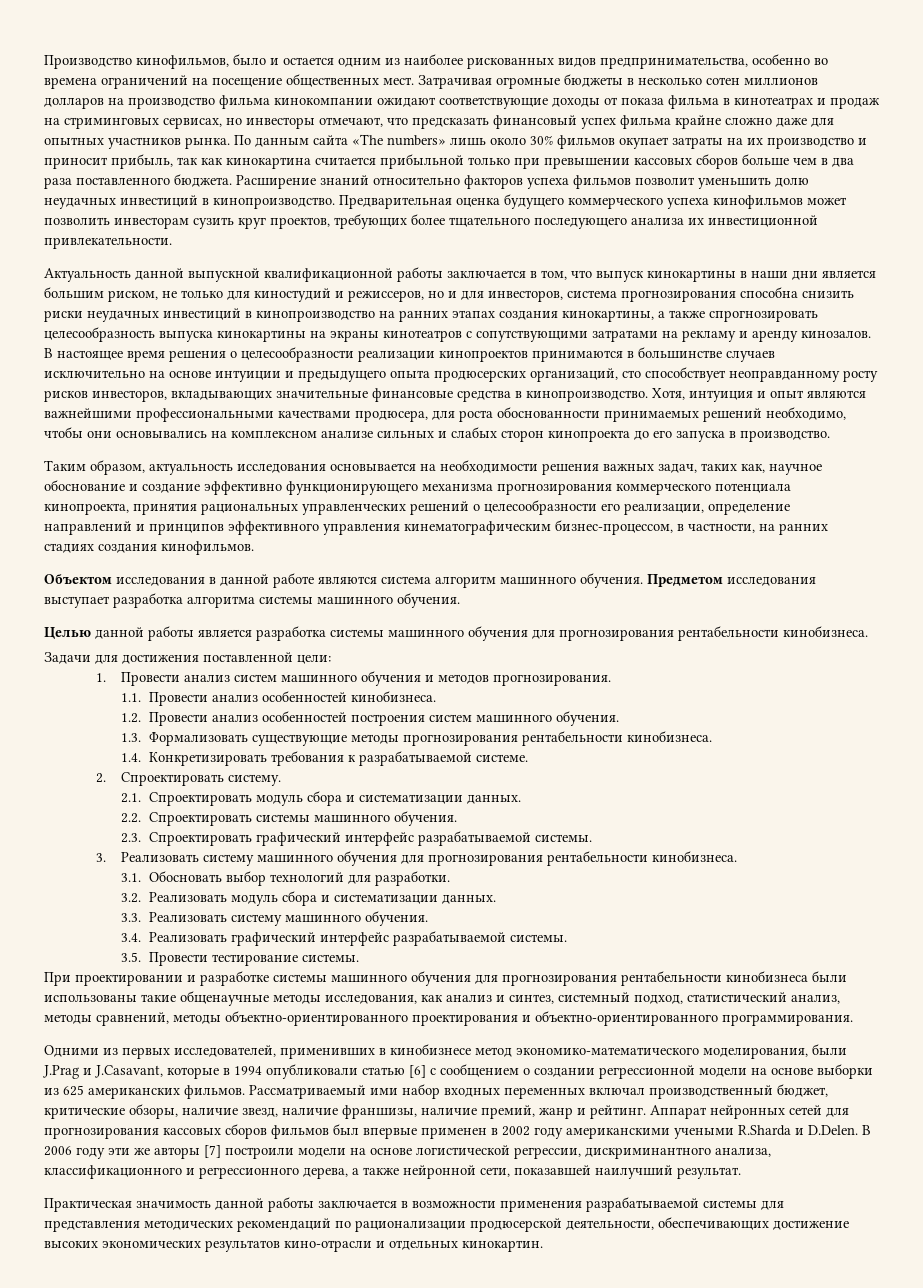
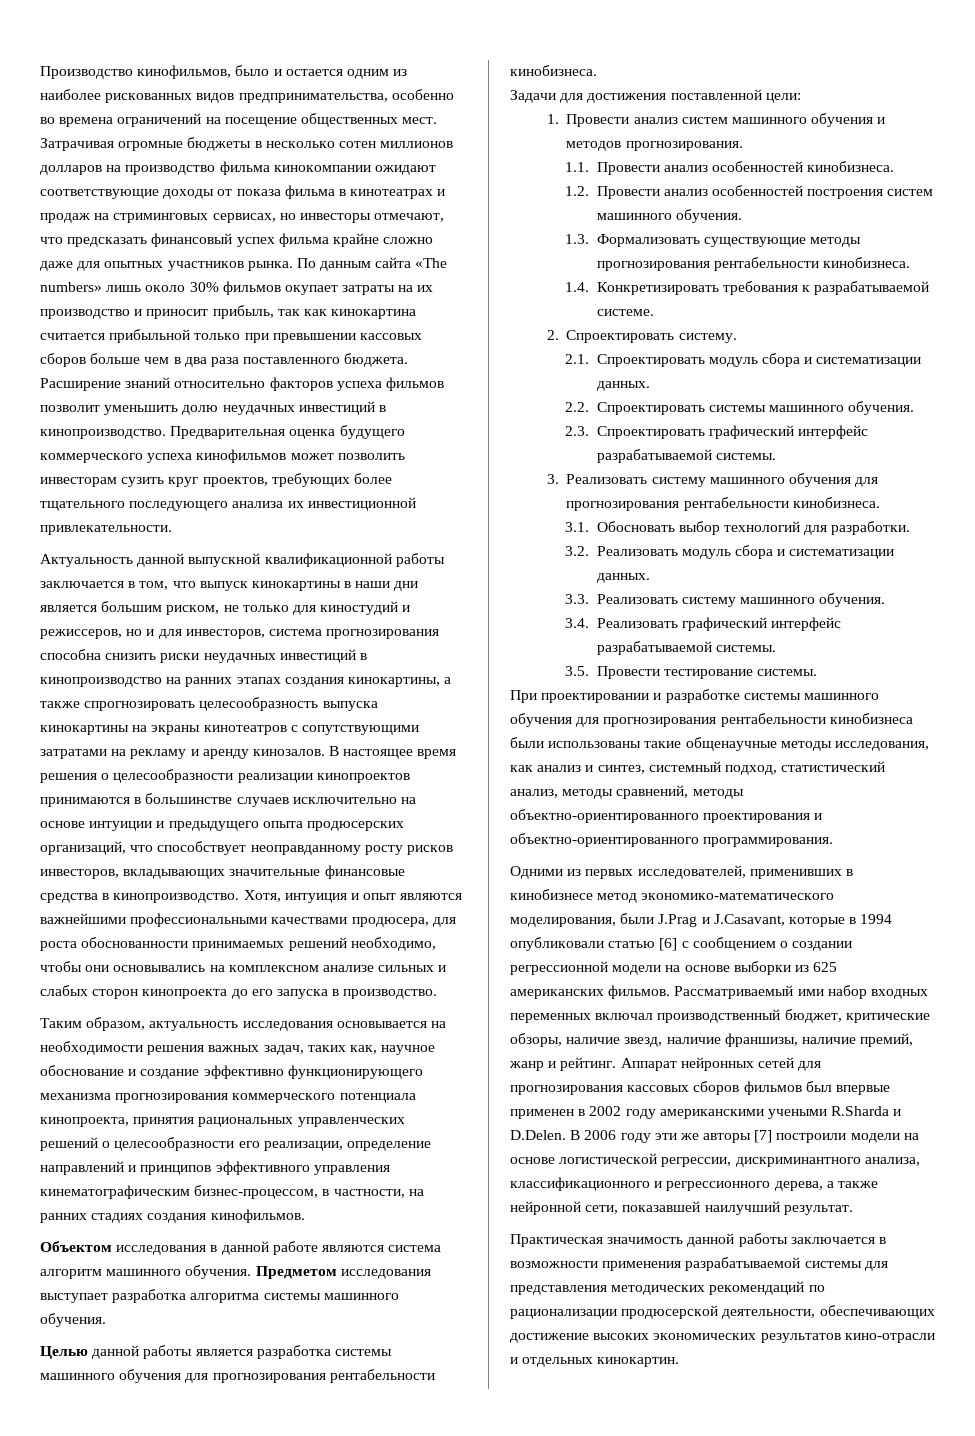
[622,370,641,378] сто -> [130,845,154,852] что

